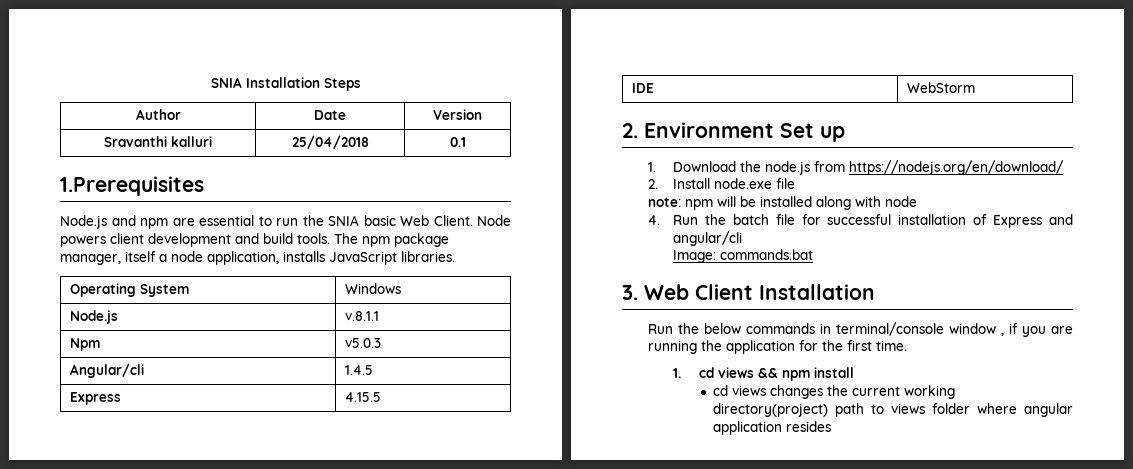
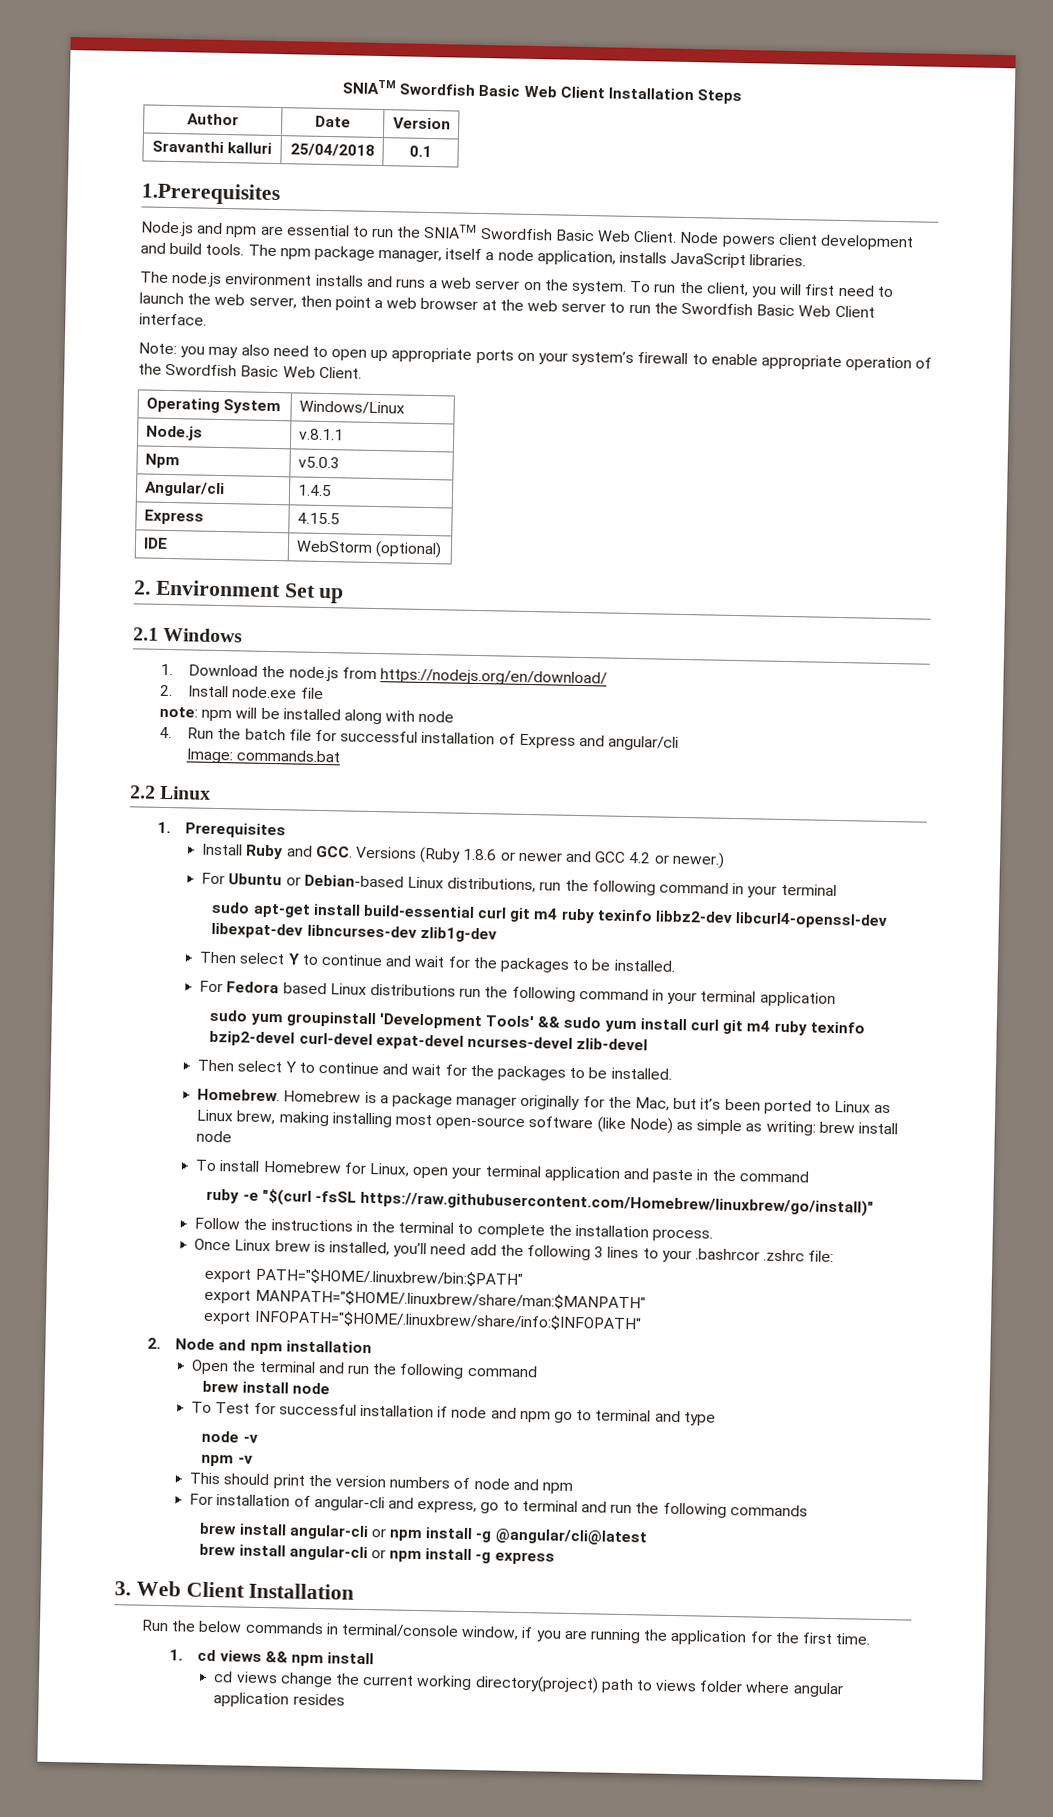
[210,77,242,88] SNIA -> [341,79,605,99] SNIATM Swordfish Basic Web Client
[328,215,396,226] SNIA basic -> [423,223,595,242] SNIATM Swordfish Basic
(455, 256) none -> [140,271,894,298] [139,292,875,318] [139,313,207,326] [138,342,933,372] [138,363,362,379] // The node.js environment installs and runs a web server on the system. To run the client, you will first need to launch the web server, then point a web browser at the web server to run the Swordfish Basic Web Client interface. // Note: you may also need to open up appropriate ports on your system’s firewall to enable appropriate operation of the Swordfish Basic Web Client.
[345,283,402,294] Windows -> [298,400,405,415] Windows/Linux
(976, 87) none -> [374,540,442,559] (optional)
(845, 134) none -> [133,627,244,643] // 2.1 Windows
(814, 254) none -> [130,785,212,800] [157,821,287,839] [201,843,725,869] [201,872,837,898] [211,901,888,930] [211,922,497,943] [199,951,676,973] [199,980,836,1007] [209,1009,865,1036] [209,1030,649,1051] [197,1059,672,1081] [197,1088,892,1115] [196,1109,898,1136] [196,1130,233,1143] [195,1159,809,1184] [206,1188,875,1217] [194,1217,714,1242] [194,1238,835,1263] [204,1267,523,1287] [204,1288,646,1311] [203,1309,642,1332] [147,1337,372,1355] [191,1359,538,1379] [202,1380,330,1395] [191,1401,716,1426] [201,1430,258,1443] [201,1454,253,1467] [189,1472,573,1495] [189,1493,808,1518] [199,1522,647,1546] [199,1543,555,1565] // 2.2 Linux // 1. Prerequisites // Install Ruby and GCC. Versions (Ruby 1.8.6 or newer and GCC 4.2 or newer.) // For Ubuntu or Debian-based Linux distributions, run the following command in your terminal // sudo apt-get install build-essential curl git m4 ruby texinfo libbz2-dev libcurl4-openssl-dev libexpat-dev libncurses-dev zlib1g-dev // Then select Y to continue and wait for the packages to be installed. // For Fedora based Linux distributions run the following command in your terminal application // sudo yum groupinstall 'Development Tools' && sudo yum install curl git m4 ruby texinfo bzip2-devel curl-devel expat-devel ncurses-devel zlib-devel // Then select Y to continue and wait for the packages to be installed. // Homebrew. Homebrew is a package manager originally for the Mac, but it’s been ported to Linux as Linux brew, making installing most open-source software (like Node) as simple as writing: brew install node // To install Homebrew for Linux, open your terminal application and paste in the command // ruby -e "$(curl -fsSL https://raw.githubusercontent.com/Homebrew/linuxbrew/go/install)" // Follow the instructions in the terminal to complete the installation process. // Once Linux brew is installed, you’ll need add the following 3 lines to your .bashrcor .zshrc file: // export PATH="$HOME/.linuxbrew/bin:$PATH" // export MANPATH="$HOME/.linuxbrew/share/man:$MANPATH" // export INFOPATH="$HOME/.linuxbrew/share/info:$INFOPATH" // 2. Node and npm installation // Open the terminal and run the following command // brew install node // To Test for successful installation if node and npm go to terminal and type // node -v // npm -v // This should print the version numbers of node and npm // For installation of angular-cli and express, go to terminal and run the following commands // brew install angular-cli or npm install -g @angular/cli@latest // brew install angular-cli or npm install -g express
[948,323,1004,336] window , -> [461,1625,520,1640] window,
[770,385,824,399] changes -> [279,1672,333,1688] change

